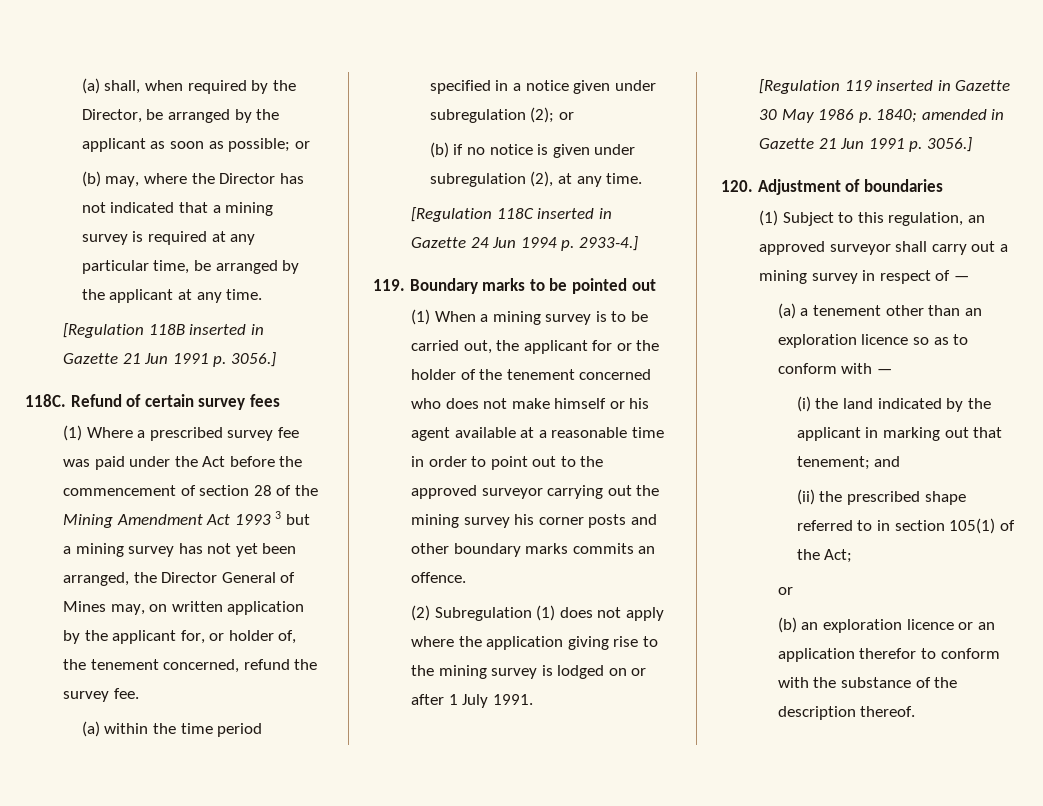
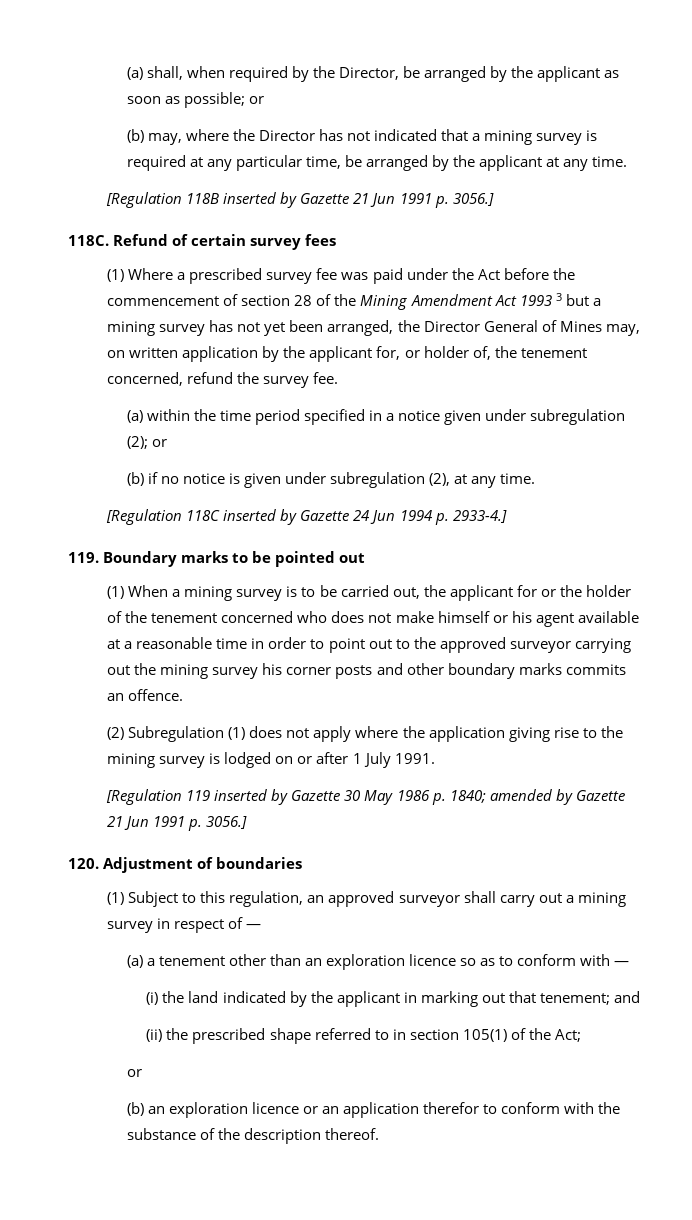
[250,324,264,335] in -> [280,192,298,208] by
[598,208,612,219] in -> [280,509,298,525] by
[937,80,951,91] in -> [271,789,289,805] by
[991,109,1005,120] in -> [555,789,573,805] by

